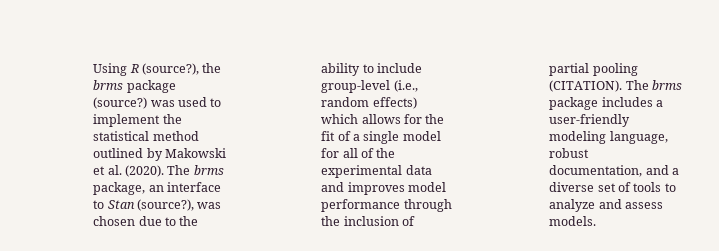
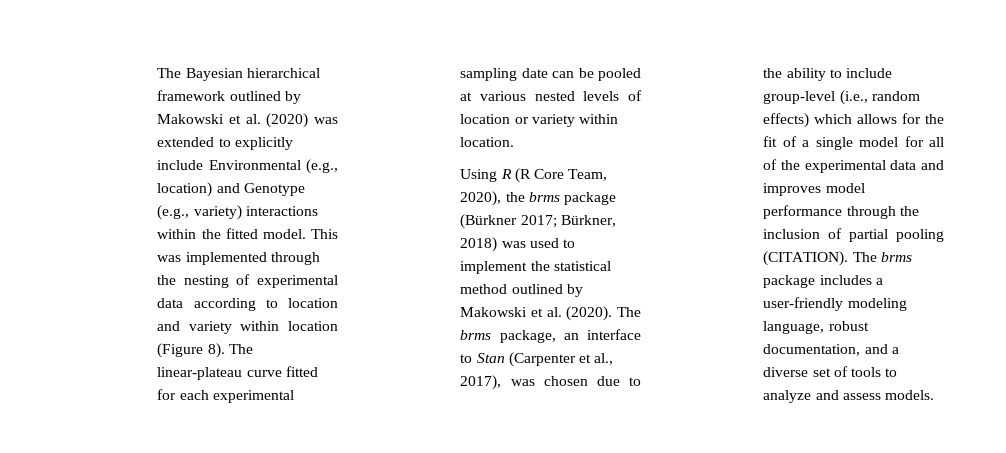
[93,63,222,76] [93,80,176,93] [93,97,148,109] Using R (source?), the brms package (source?) -> [157,68,320,81] [157,90,301,104] [157,113,338,128] [157,137,293,150] [157,159,338,174] [157,182,305,197] [157,205,318,220] [157,228,338,239] [157,252,320,265] [157,274,338,288] [157,298,338,311] [157,321,338,334] [157,343,253,358] [157,366,318,380] [157,389,294,403] [460,68,641,81] [460,90,642,101] [460,114,618,127] [460,137,515,147] [460,168,608,183] [460,191,616,206] [460,214,616,229] [460,237,498,252] The Bayesian hierarchical framework outlined by Makowski et al. (2020) was extended to explicitly include Environmental (e.g., location) and Genotype (e.g., variety) interactions within the fitted model. This was implemented through the nesting of experimental data according to location and variety within location (Figure 8). The linear-plateau curve fitted for each experimental sampling date can be pooled at various nested levels of location or variety within location. // Using R (R Core Team, 2020), the brms package (Bürkner 2017; Bürkner, 2018)
[137,199,195,211] (source?), -> [508,352,614,367] [460,375,502,390] (Carpenter et al., 2017),

